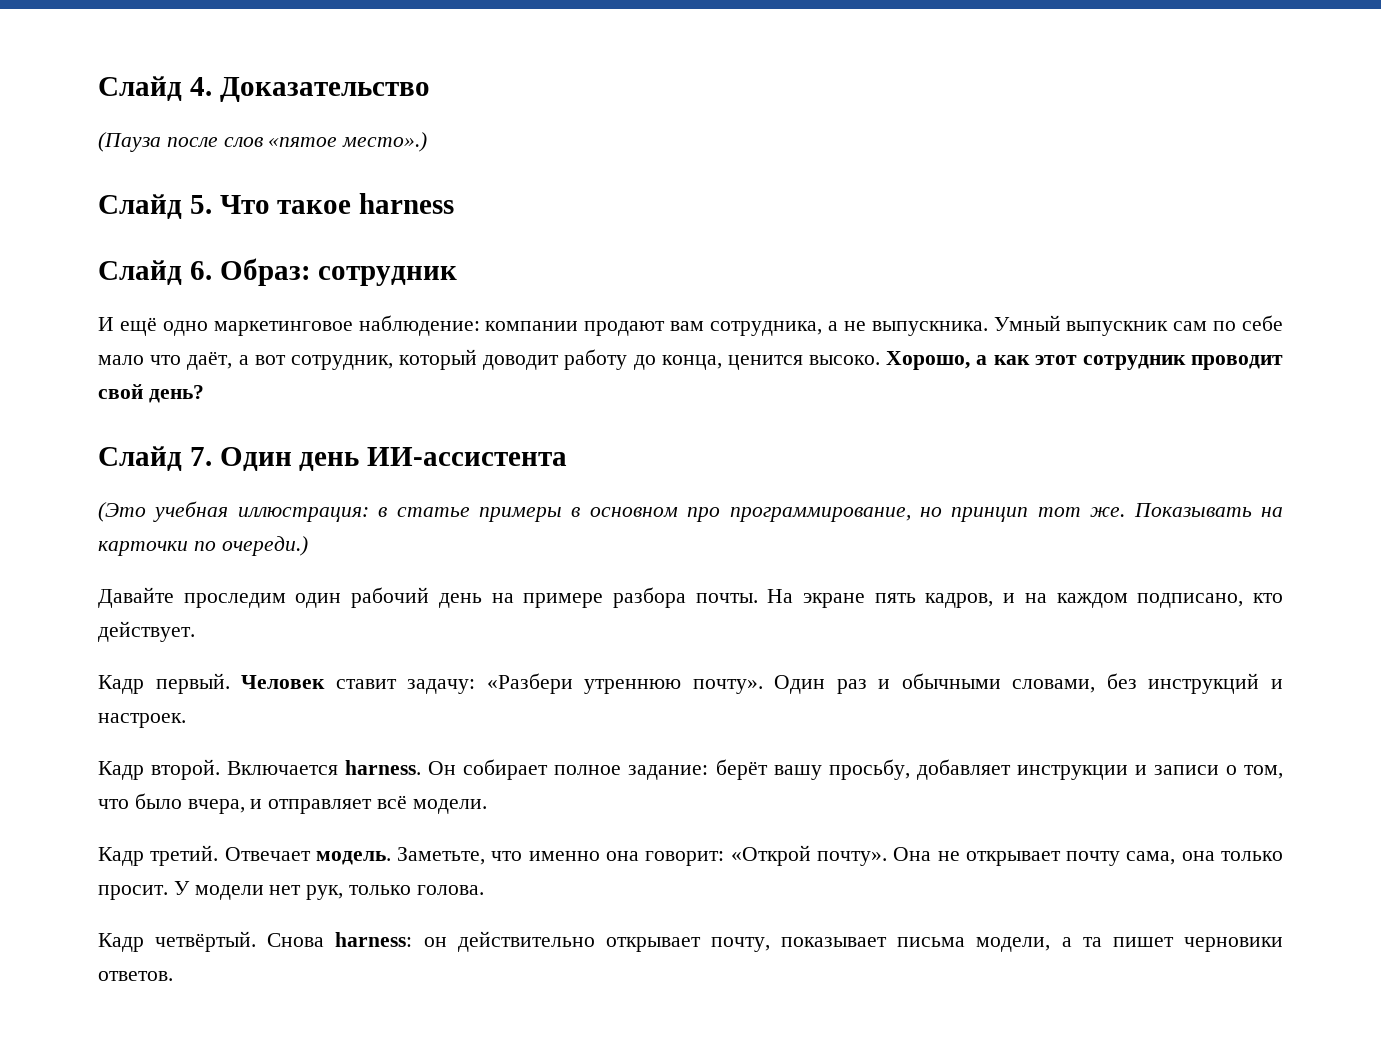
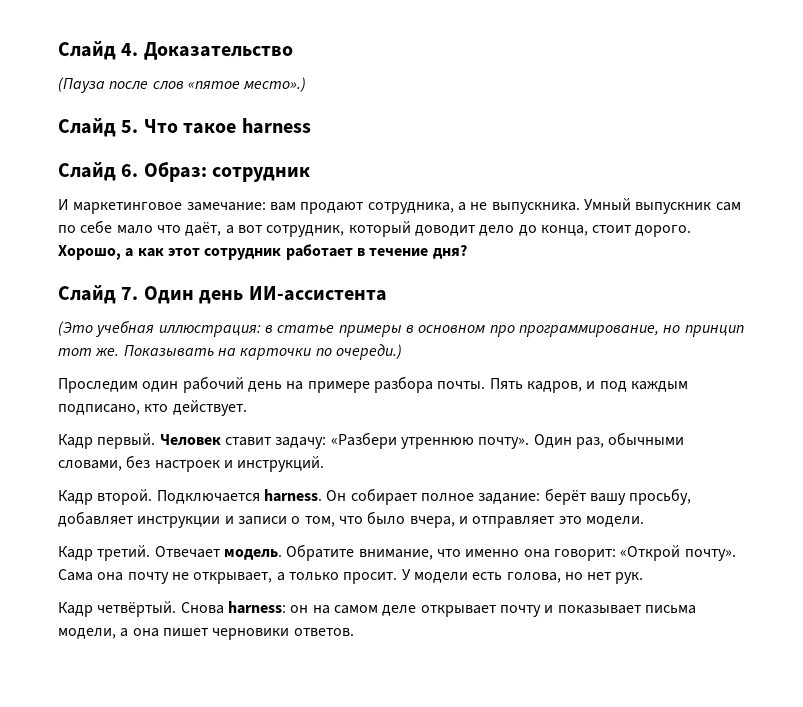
[119,315,705,336] ещё одно маркетинговое наблюдение: компании продают вам -> [73,202,364,214] маркетинговое замечание: вам продают
[564,349,628,370] работу -> [479,225,515,236] дело
[727,355,880,370] ценится высоко. -> [592,225,692,237] стоит дорого.
[1190,355,1283,370] [98,384,204,403] проводит свой день? -> [285,244,467,260] работает в течение дня?
[98,587,286,608] Давайте проследим -> [58,378,138,393] Проследим
[767,589,1128,608] На экране пять кадров, и на каждом -> [489,378,688,393] Пять кадров, и под каждым
[836,679,891,694] раз и -> [575,437,604,449] раз,
[1148,673,1283,694] [98,713,186,728] инструкций и настроек. -> [154,456,325,472] настроек и инструкций.
[227,761,339,775] Включается -> [156,490,260,504] Подключается
[377,795,408,809] всё -> [558,516,582,524] это
[397,847,486,865] Заметьте, -> [286,544,433,561] Обратите внимание,
[893,847,1283,866] [98,881,484,900] Она не открывает почту сама, она только просит. У модели нет рук, только голова. -> [58,569,644,584] Сама она почту не открывает, а только просит. У модели есть голова, но нет рук.
[457,931,770,952] действительно открывает почту, -> [312,605,554,617] на самом деле открывает почту и
[1082,937,1102,947] та -> [132,628,159,637] она

